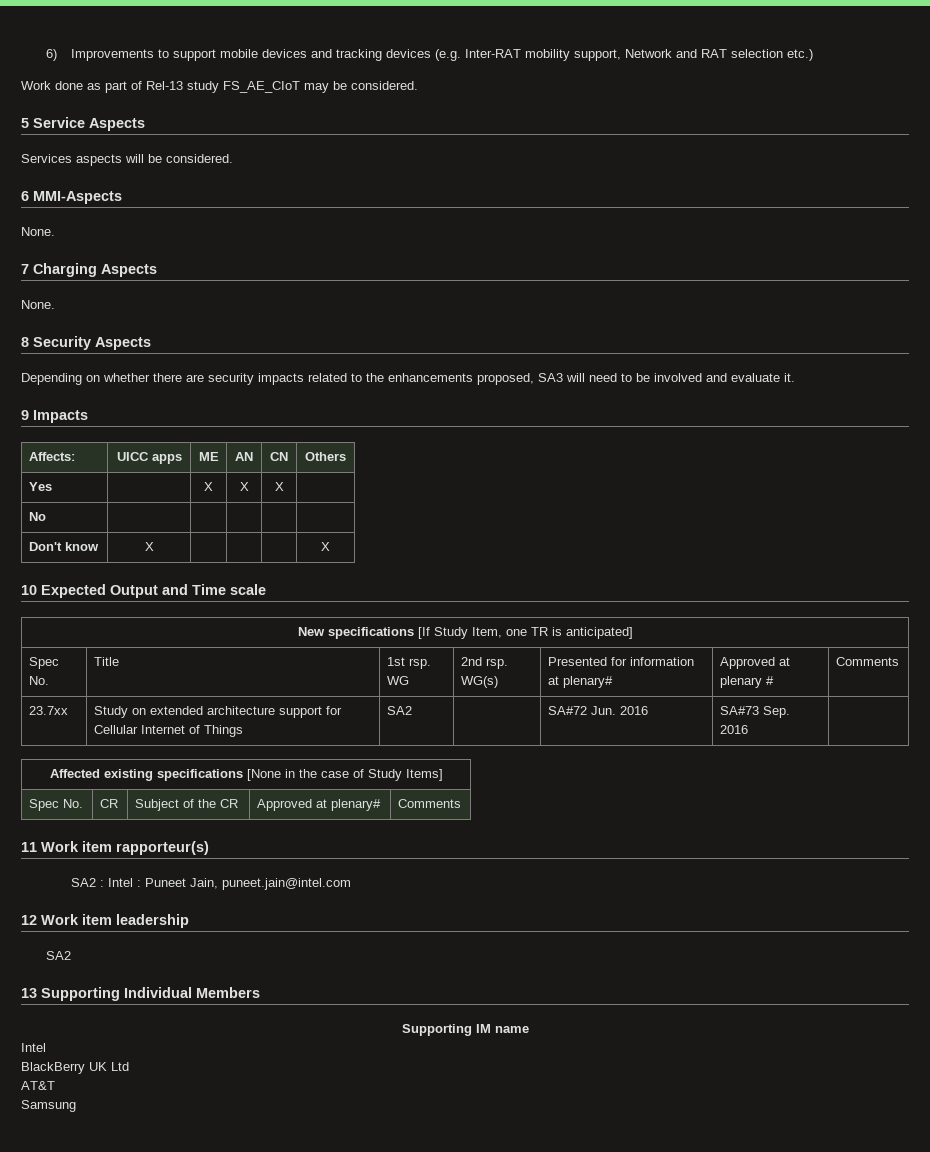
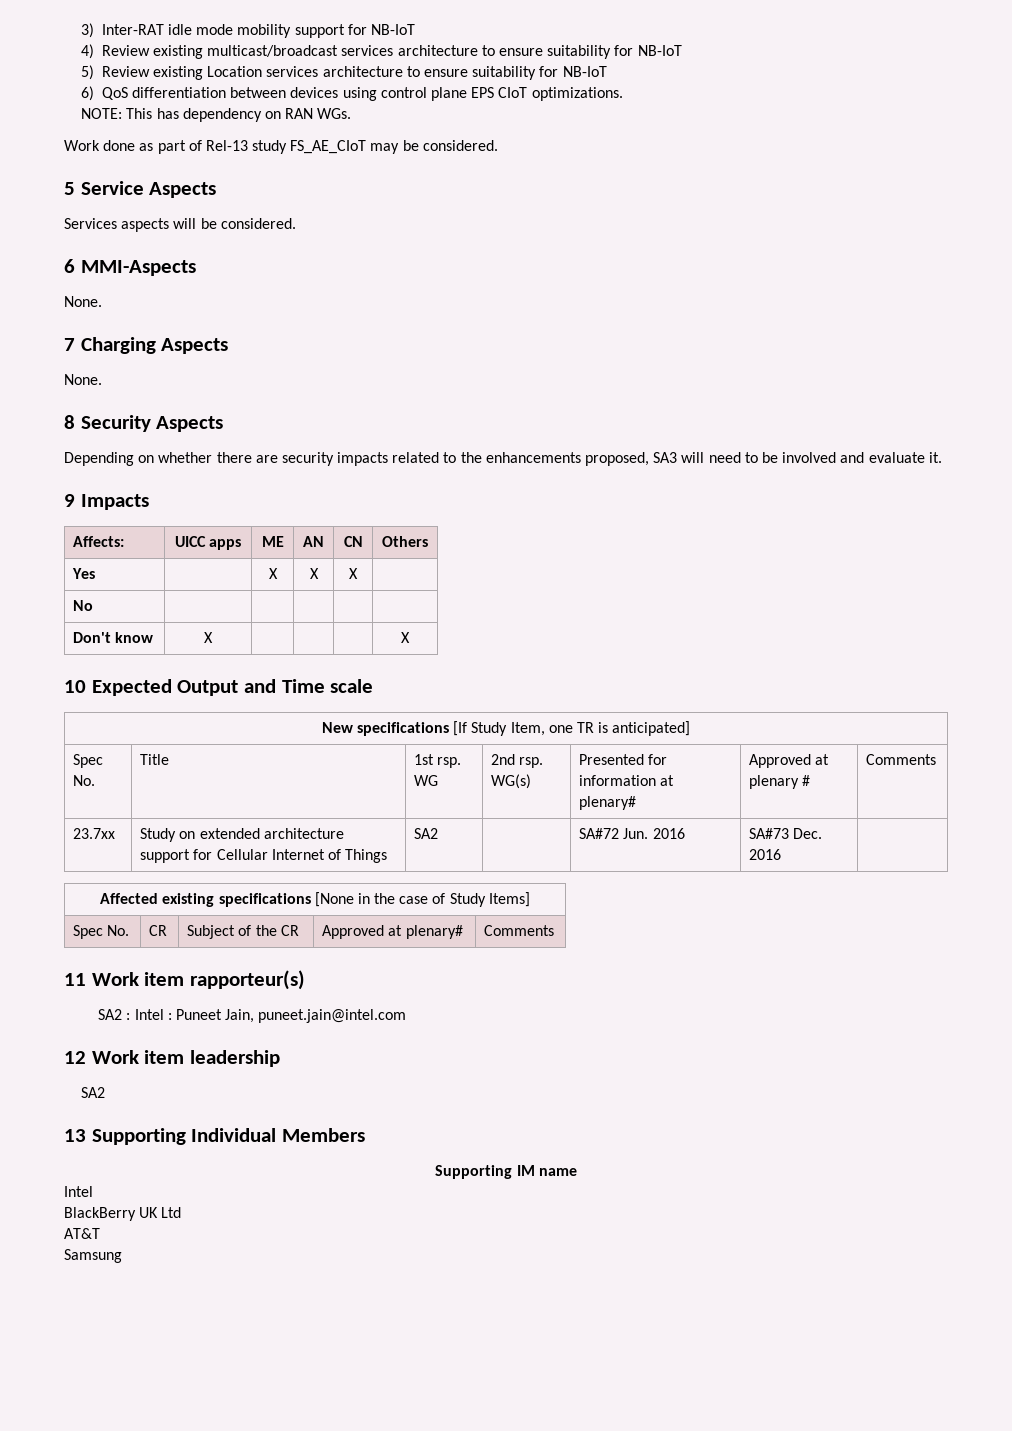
[46,49,814,61] 6) Improvements to support mobile devices and tracking devices (e.g. Inter-RAT mobility support, Network and RAT selection etc.) -> [81,23,415,38] [81,44,682,59] [81,65,607,80] [81,86,623,101] [81,108,352,122] 3) Inter-RAT idle mode mobility support for NB-IoT // 4) Review existing multicast/broadcast services architecture to ensure suitability for NB-IoT // 5) Review existing Location services architecture to ensure suitability for NB-IoT // 6) QoS differentiation between devices using control plane EPS CIoT optimizations. // NOTE: This has dependency on RAN WGs.
[762,706,790,718] Sep. -> [793,828,823,839] Dec.

